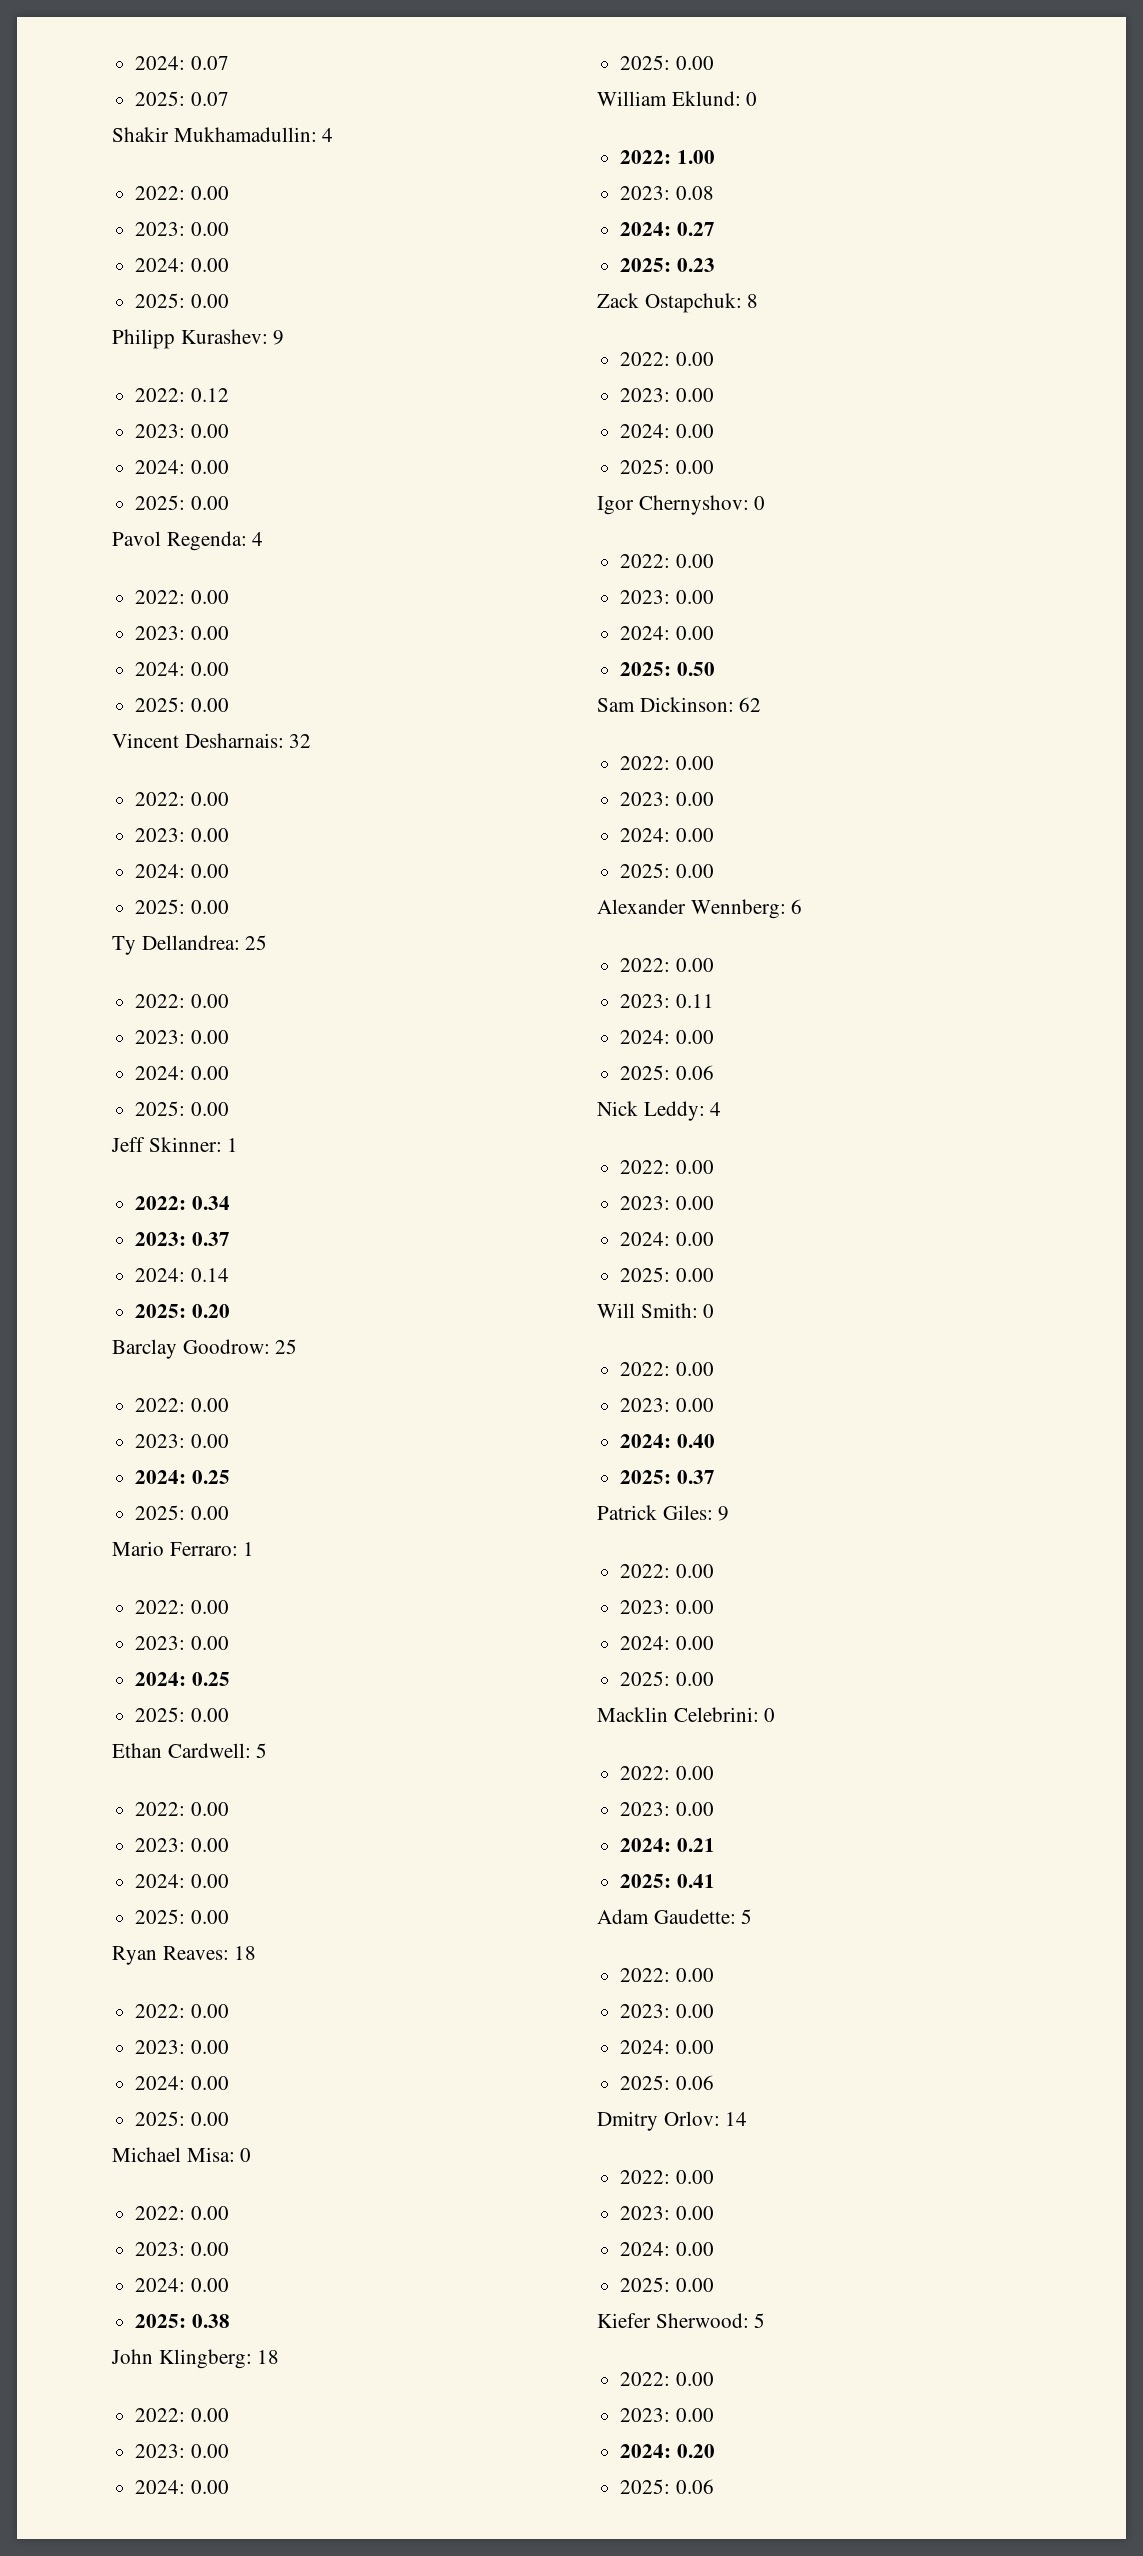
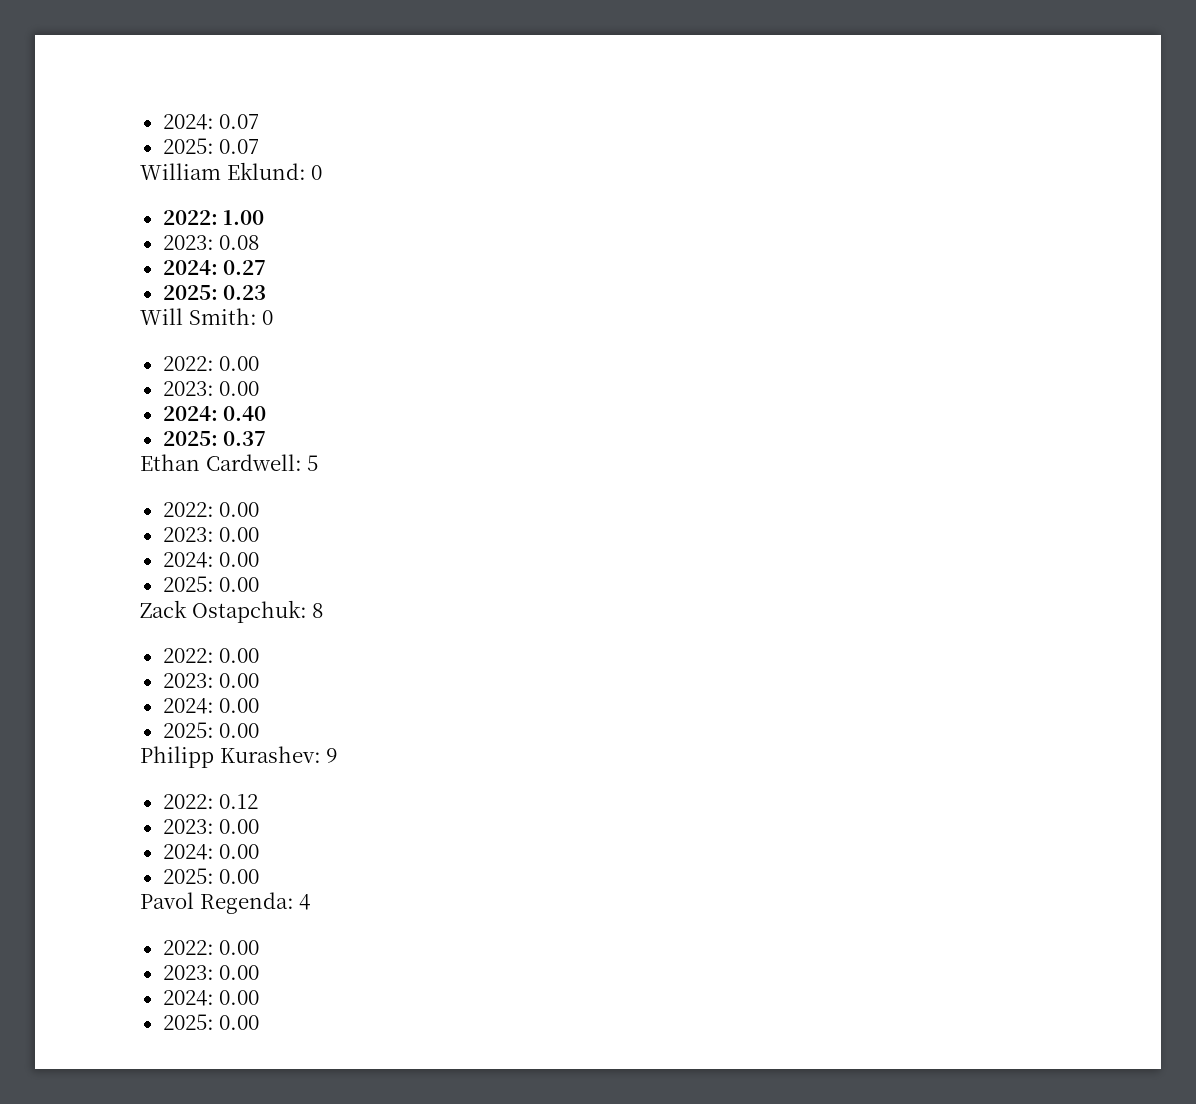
[112,127,334,142] Shakir Mukhamadullin: 4 -> [140,162,323,180] [162,210,265,225] [162,235,260,250] [162,260,267,275] [162,285,267,300] [140,308,274,325] [162,356,260,371] [162,381,260,396] [162,406,267,421] [162,431,267,446] [140,454,319,471] [162,502,260,517] [162,527,260,542] [162,552,260,568] [162,576,260,592] [140,600,324,623] William Eklund: 0 // 2022: 1.00 // 2023: 0.08 // 2024: 0.27 // 2025: 0.23 // Will Smith: 0 // 2022: 0.00 // 2023: 0.00 // 2024: 0.40 // 2025: 0.37 // Ethan Cardwell: 5 // 2022: 0.00 // 2023: 0.00 // 2024: 0.00 // 2025: 0.00 // Zack Ostapchuk: 8
[112,733,312,748] [135,792,229,806] [135,828,229,842] [135,864,229,878] [135,899,229,914] [112,935,268,955] [135,994,229,1008] [135,1030,229,1044] [135,1066,229,1080] [135,1101,229,1116] [111,1137,239,1152] [135,1196,230,1210] [135,1232,230,1246] [135,1268,229,1282] [135,1304,230,1318] [112,1339,298,1359] [135,1398,229,1412] [135,1434,229,1448] [135,1470,230,1484] [135,1505,229,1520] [112,1541,255,1556] [135,1600,229,1614] [135,1636,229,1650] [135,1672,230,1686] [135,1707,229,1722] [112,1743,268,1758] [135,1802,229,1816] [135,1838,229,1852] [135,1874,229,1888] [135,1909,229,1924] [112,1946,257,1965] [135,2004,229,2018] [135,2040,229,2054] [135,2076,229,2090] [135,2111,229,2126] [112,2147,252,2162] [135,2206,229,2220] [135,2242,229,2256] [135,2278,229,2292] [135,2314,230,2328] [111,2349,280,2369] [135,2408,229,2422] [135,2444,229,2458] [135,2480,229,2494] [620,55,714,70] [597,91,758,106] [620,150,715,164] [620,186,714,200] [620,222,715,236] [620,258,715,272] [597,293,759,313] [620,352,714,366] [620,388,714,402] [620,424,714,438] [620,459,714,474] [597,495,766,515] [620,554,714,568] [620,590,714,604] [620,626,714,640] [620,662,715,676] [597,697,762,712] [620,756,714,770] [620,792,714,806] [620,828,714,842] [620,863,714,878] [597,899,803,919] [620,958,714,972] [620,994,714,1008] [620,1030,714,1044] [620,1065,714,1080] [597,1101,722,1121] [620,1160,714,1174] [620,1196,714,1210] [620,1232,714,1246] [620,1267,714,1282] [597,1303,715,1318] [620,1362,714,1376] [620,1398,714,1412] [620,1434,715,1448] [620,1470,715,1484] [597,1505,730,1521] [620,1564,714,1578] [620,1600,714,1614] [620,1636,714,1650] [620,1671,714,1686] [597,1707,776,1722] [620,1766,714,1780] [620,1802,714,1816] [620,1838,715,1852] [620,1874,715,1888] [597,1909,753,1924] [620,1968,714,1982] [620,2004,714,2018] [620,2040,714,2054] [620,2075,714,2090] [597,2111,748,2131] [620,2170,714,2184] [620,2206,714,2220] [620,2242,714,2256] [620,2277,714,2292] [597,2313,766,2328] [620,2372,714,2386] [620,2408,714,2422] [620,2444,715,2458] [620,2479,714,2494] // Vincent Desharnais: 32 // 2022: 0.00 // 2023: 0.00 // 2024: 0.00 // 2025: 0.00 // Ty Dellandrea: 25 // 2022: 0.00 // 2023: 0.00 // 2024: 0.00 // 2025: 0.00 // Jeff Skinner: 1 // 2022: 0.34 // 2023: 0.37 // 2024: 0.14 // 2025: 0.20 // Barclay Goodrow: 25 // 2022: 0.00 // 2023: 0.00 // 2024: 0.25 // 2025: 0.00 // Mario Ferraro: 1 // 2022: 0.00 // 2023: 0.00 // 2024: 0.25 // 2025: 0.00 // Ethan Cardwell: 5 // 2022: 0.00 // 2023: 0.00 // 2024: 0.00 // 2025: 0.00 // Ryan Reaves: 18 // 2022: 0.00 // 2023: 0.00 // 2024: 0.00 // 2025: 0.00 // Michael Misa: 0 // 2022: 0.00 // 2023: 0.00 // 2024: 0.00 // 2025: 0.38 // John Klingberg: 18 // 2022: 0.00 // 2023: 0.00 // 2024: 0.00 // 2025: 0.00 // William Eklund: 0 // 2022: 1.00 // 2023: 0.08 // 2024: 0.27 // 2025: 0.23 // Zack Ostapchuk: 8 // 2022: 0.00 // 2023: 0.00 // 2024: 0.00 // 2025: 0.00 // Igor Chernyshov: 0 // 2022: 0.00 // 2023: 0.00 // 2024: 0.00 // 2025: 0.50 // Sam Dickinson: 62 // 2022: 0.00 // 2023: 0.00 // 2024: 0.00 // 2025: 0.00 // Alexander Wennberg: 6 // 2022: 0.00 // 2023: 0.11 // 2024: 0.00 // 2025: 0.06 // Nick Leddy: 4 // 2022: 0.00 // 2023: 0.00 // 2024: 0.00 // 2025: 0.00 // Will Smith: 0 // 2022: 0.00 // 2023: 0.00 // 2024: 0.40 // 2025: 0.37 // Patrick Giles: 9 // 2022: 0.00 // 2023: 0.00 // 2024: 0.00 // 2025: 0.00 // Macklin Celebrini: 0 // 2022: 0.00 // 2023: 0.00 // 2024: 0.21 // 2025: 0.41 // Adam Gaudette: 5 // 2022: 0.00 // 2023: 0.00 // 2024: 0.00 // 2025: 0.06 // Dmitry Orlov: 14 // 2022: 0.00 // 2023: 0.00 // 2024: 0.00 // 2025: 0.00 // Kiefer Sherwood: 5 // 2022: 0.00 // 2023: 0.00 // 2024: 0.20 // 2025: 0.06 -> (260, 1022) none

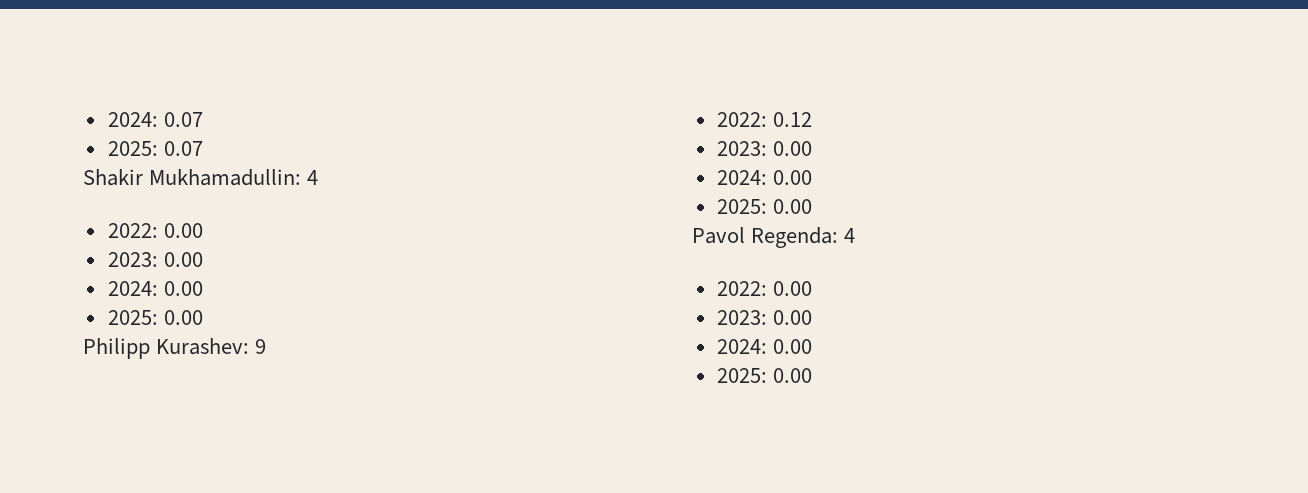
[140,162,323,180] [162,210,265,225] [162,235,260,250] [162,260,267,275] [162,285,267,300] [140,308,274,325] [162,356,260,371] [162,381,260,396] [162,406,267,421] [162,431,267,446] [140,454,319,471] [162,502,260,517] [162,527,260,542] [162,552,260,568] [162,576,260,592] [140,600,324,623] William Eklund: 0 // 2022: 1.00 // 2023: 0.08 // 2024: 0.27 // 2025: 0.23 // Will Smith: 0 // 2022: 0.00 // 2023: 0.00 // 2024: 0.40 // 2025: 0.37 // Ethan Cardwell: 5 // 2022: 0.00 // 2023: 0.00 // 2024: 0.00 // 2025: 0.00 // Zack Ostapchuk: 8 -> [83,169,319,186] Shakir Mukhamadullin: 4

